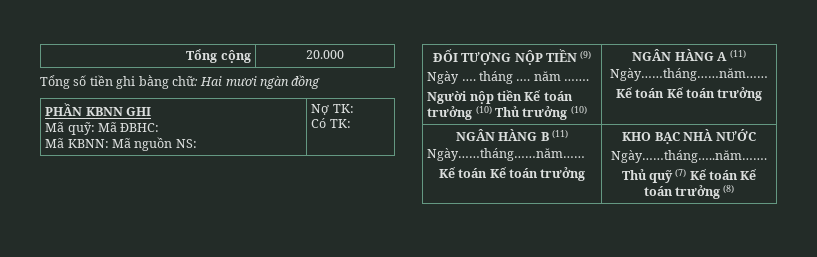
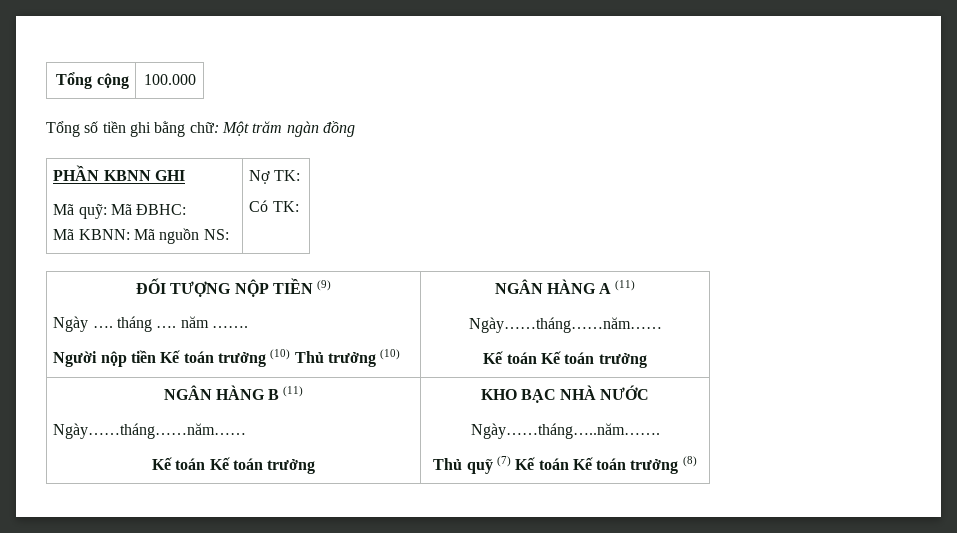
[306,50,345,59] 20.000 -> [143,74,196,85] 100.000
[200,76,257,86] Hai mươi -> [221,121,283,136] Một trăm

